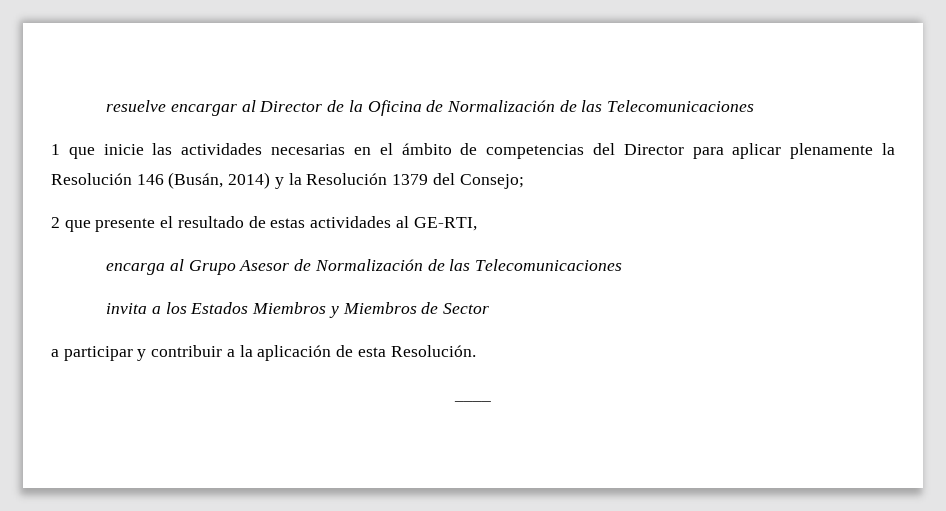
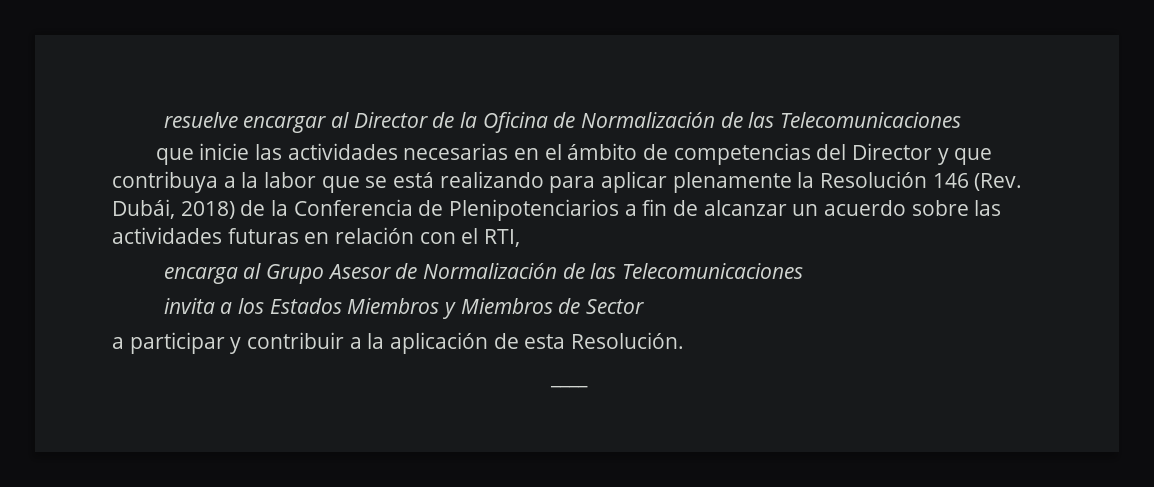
[51,144,60,155] 1 -> (962, 120) none
(684, 149) none -> [937,148,993,165] [112,171,544,193] y que contribuya a la labor que se está realizando
[168,172,524,189] [51,216,477,232] (Busán, 2014) y la Resolución 1379 del Consejo; // 2 que presente el resultado de estas actividades al GE-RTI, -> [974,173,1023,191] [112,199,1002,221] [112,227,521,247] (Rev. Dubái, 2018) de la Conferencia de Plenipotenciarios a fin de alcanzar un acuerdo sobre las actividades futuras en relación con el RTI,

